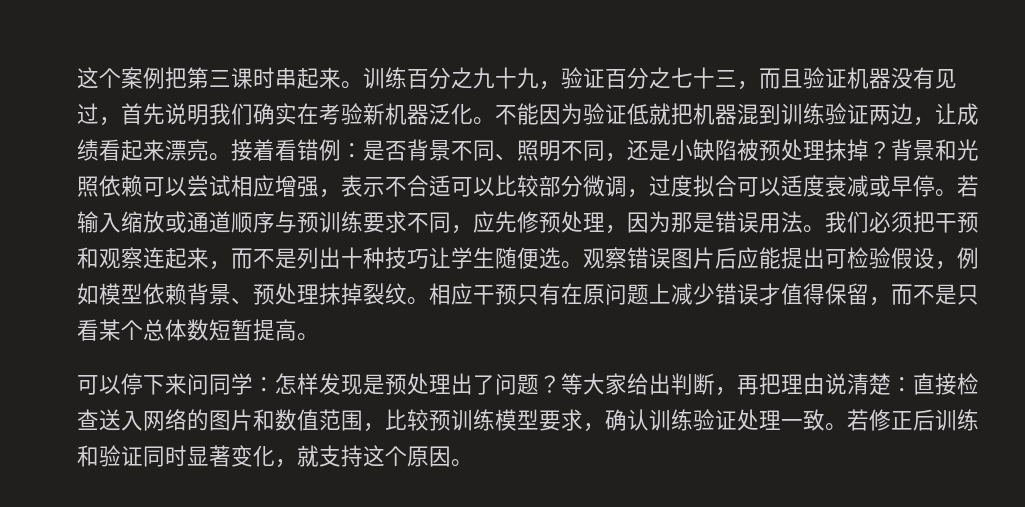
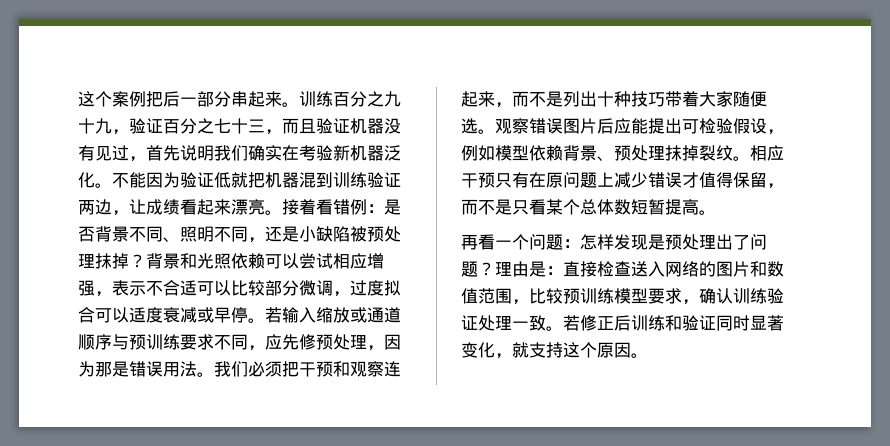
[187,67,275,89] 第三课时 -> [163,91,231,107] 后一部分
[429,247,495,269] 让学生 -> [665,91,733,107] 带着大家
[77,373,253,395] 可以停下来问同学 -> [461,234,563,250] 再看一个问题
[561,373,891,396] 等大家给出判断，再把理由说清楚 -> [495,261,546,277] 理由是

